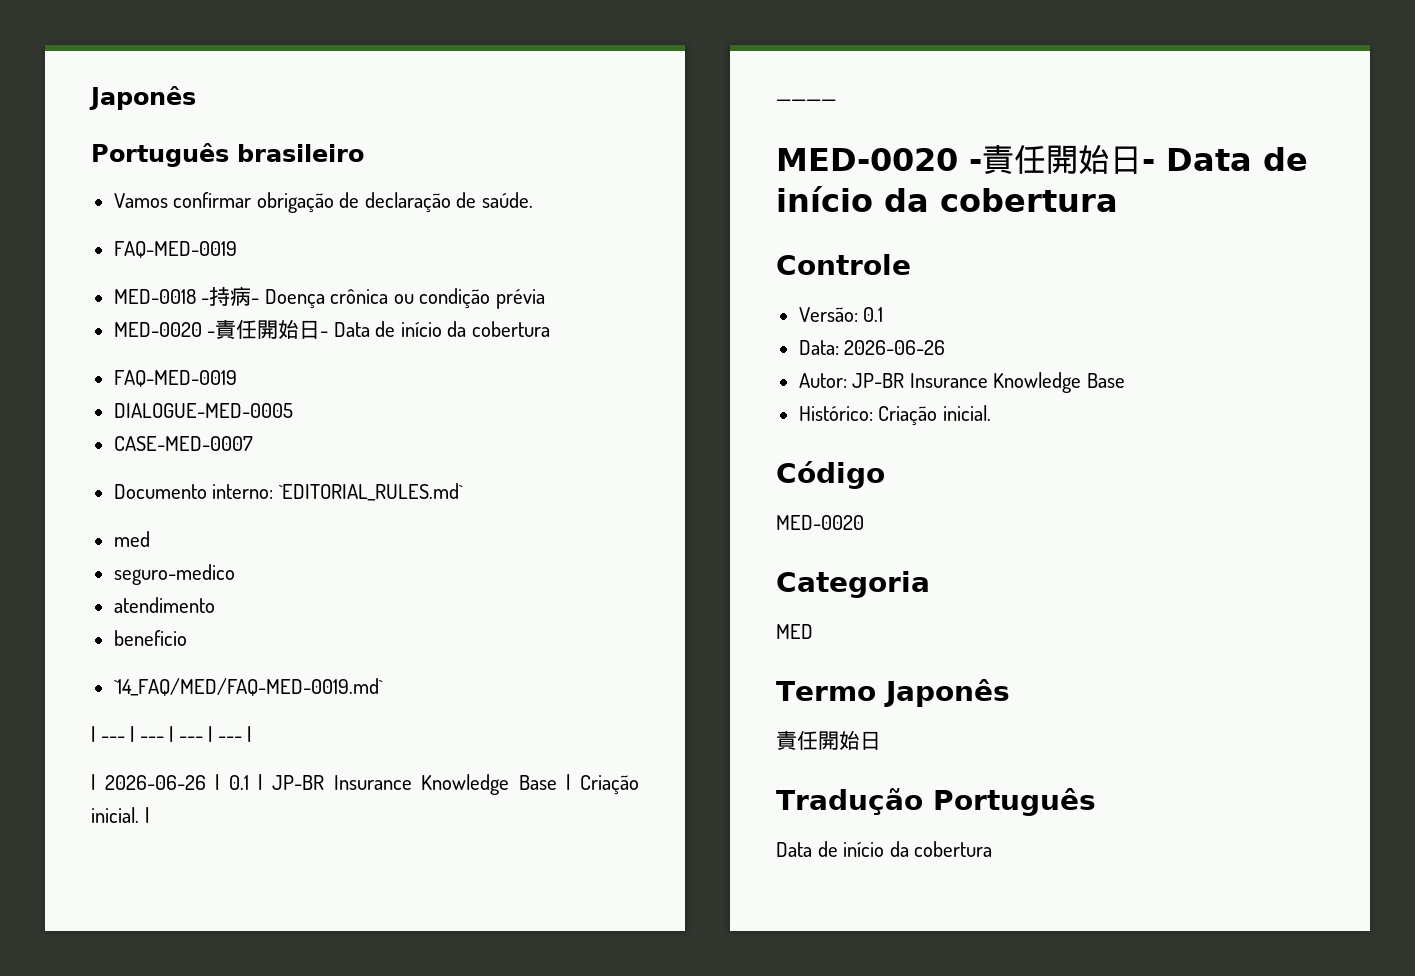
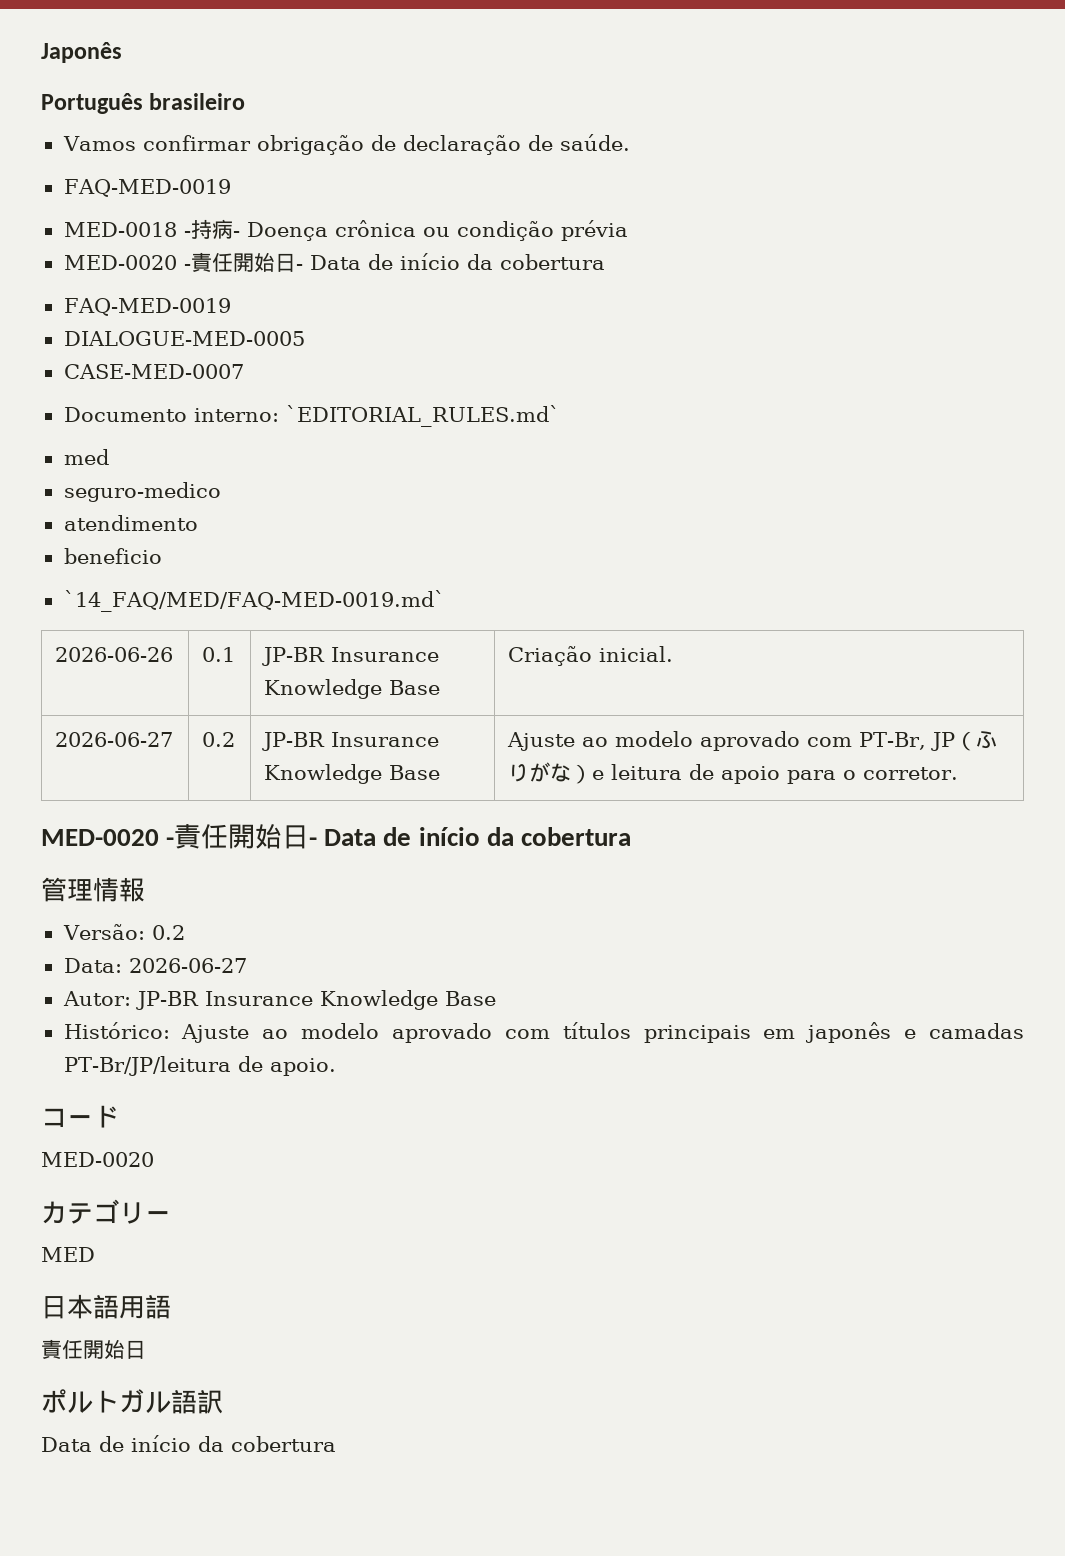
[91,726,252,742] [91,774,639,795] [91,807,149,823] [776,99,836,105] // | --- | --- | --- | --- | // | 2026-06-26 | 0.1 | JP-BR Insurance Knowledge Base | Criação inicial. | // ———— -> [55,647,174,662] [202,647,236,662] [262,647,439,666] [264,679,441,699] [508,646,674,666] [55,732,174,747] [202,732,236,747] [262,732,439,751] [264,764,441,784] [507,731,997,751] [508,762,959,784] // 2026-06-26 | 0.1 | JP-BR Insurance Knowledge Base | Criação inicial. // 2026-06-27 | 0.2 | JP-BR Insurance Knowledge Base | Ajuste ao modelo aprovado com PT-Br, JP（ふりがな）e leitura de apoio para o corretor.
[776,254,911,275] Controle -> [41,877,145,902] 管理情報
[863,307,884,322] 0.1 -> [151,925,185,940] 0.2
[844,340,946,355] 2026-06-26 -> [128,958,247,973] 2026-06-27
[878,405,991,426] [776,461,885,489] Criação inicial. // Código -> [181,1022,1024,1043] [63,1056,336,1076] [41,1105,119,1128] Ajuste ao modelo aprovado com títulos principais em japonês e camadas PT-Br/JP/leitura de apoio. // コード
[776,571,930,598] Categoria -> [41,1199,171,1224] カテゴリー
[776,679,1010,707] Termo Japonês -> [41,1294,171,1319] 日本語用語
[776,788,1096,816] Tradução Português -> [41,1389,223,1414] ポルトガル語訳

